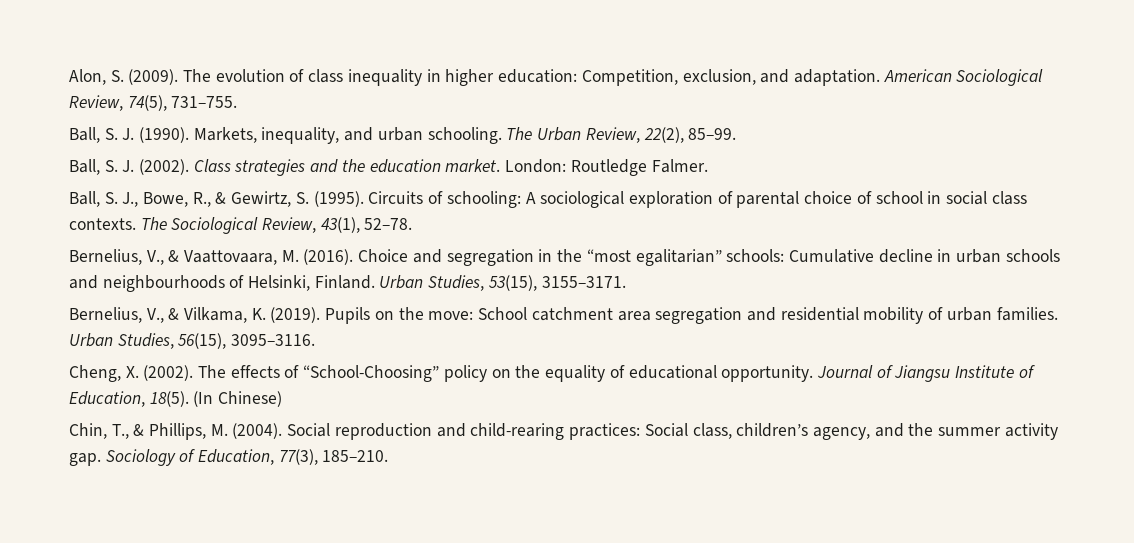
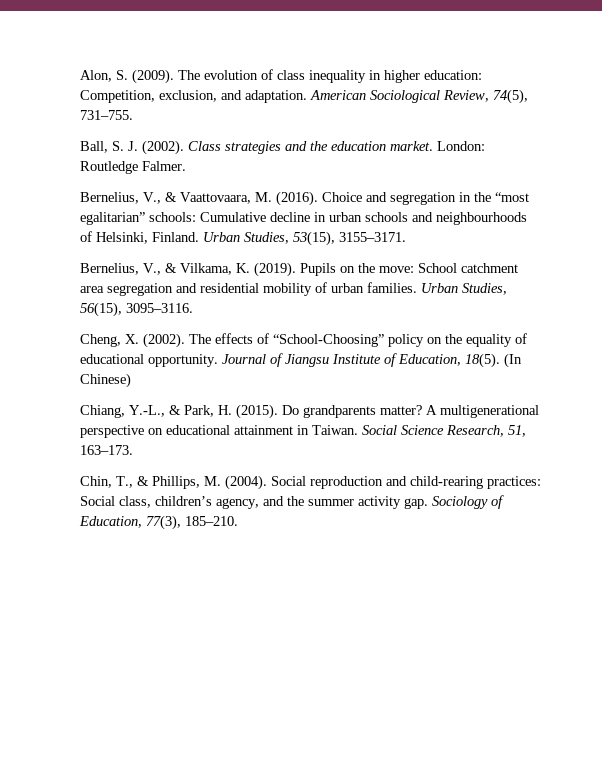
[68,127,737,144] // Ball, S. J. (1990). Markets, inequality, and urban schooling. The Urban Review, 22(2), 85–99. -> (134, 115) none
[68,191,1027,208] [68,217,413,234] // Ball, S. J., Bowe, R., & Gewirtz, S. (1995). Circuits of schooling: A sociological exploration of parental choice of school in social class contexts. The Sociological Review, 43(1), 52–78. -> (187, 166) none
(282, 399) none -> [80,404,540,419] [80,425,527,438] [80,445,134,455] // Chiang, Y.-L., & Park, H. (2015). Do grandparents matter? A multigenerational perspective on educational attainment in Taiwan. Social Science Research, 51, 163–173.

